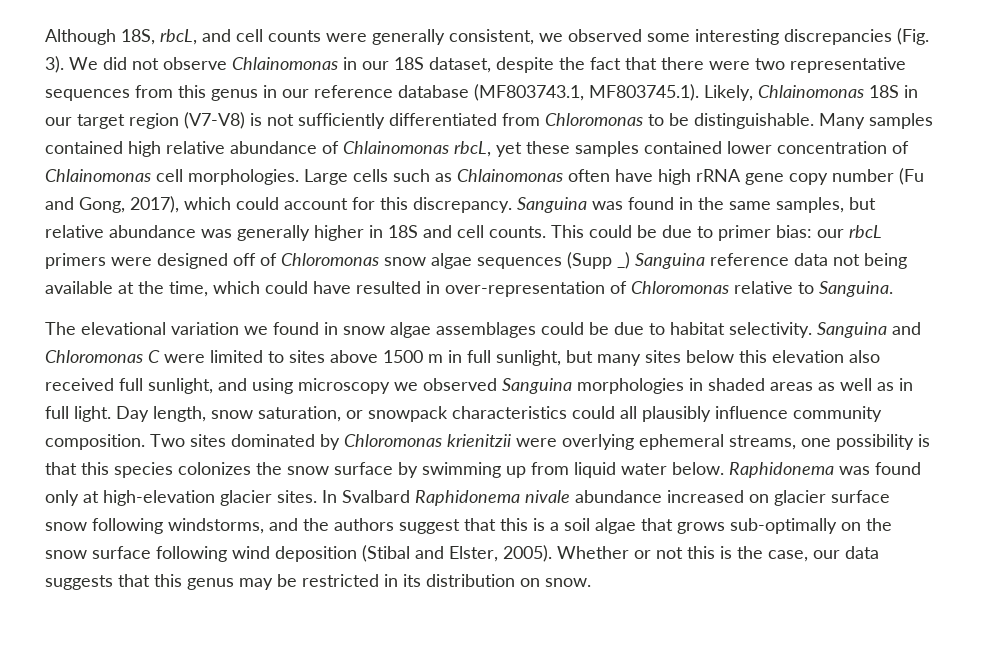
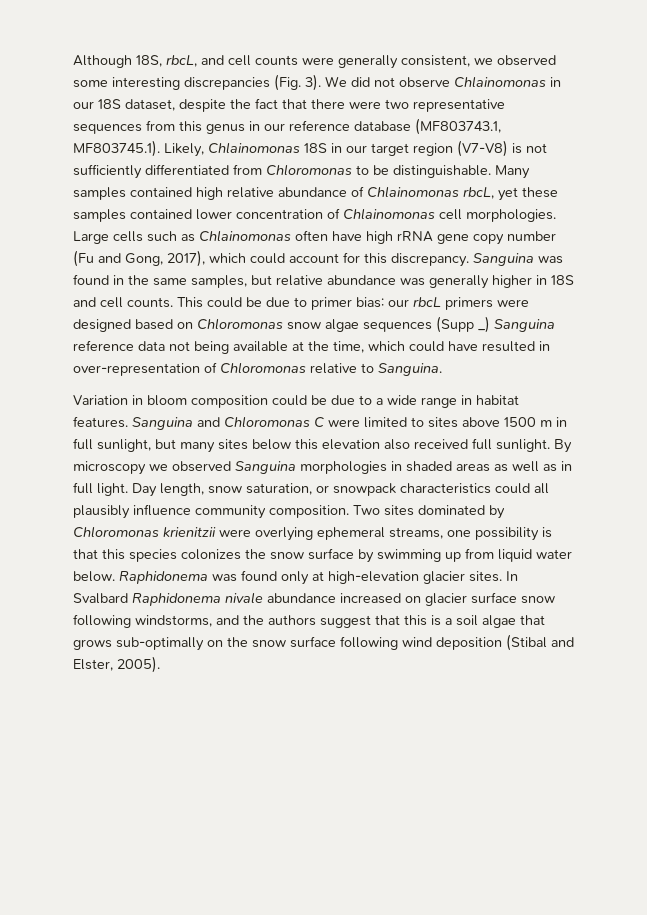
[233,253,277,266] off of -> [135,319,193,330] based on
[45,322,812,338] The elevational variation we found in snow algae assemblages could be due to habitat selectivity. -> [73,395,519,408] [73,416,128,428] Variation in bloom composition could be due to a wide range in habitat features.
[148,378,293,394] sunlight, and using -> [496,439,572,453] sunlight. By
[557,546,879,562] [45,574,591,590] Whether or not this is the case, our data suggests that this genus may be restricted in its distribution on snow. -> (160, 664) none

